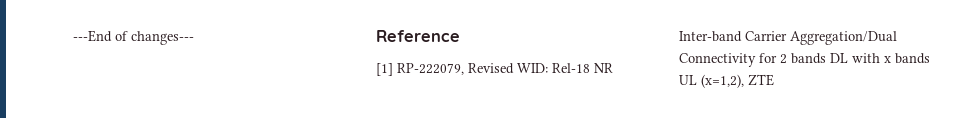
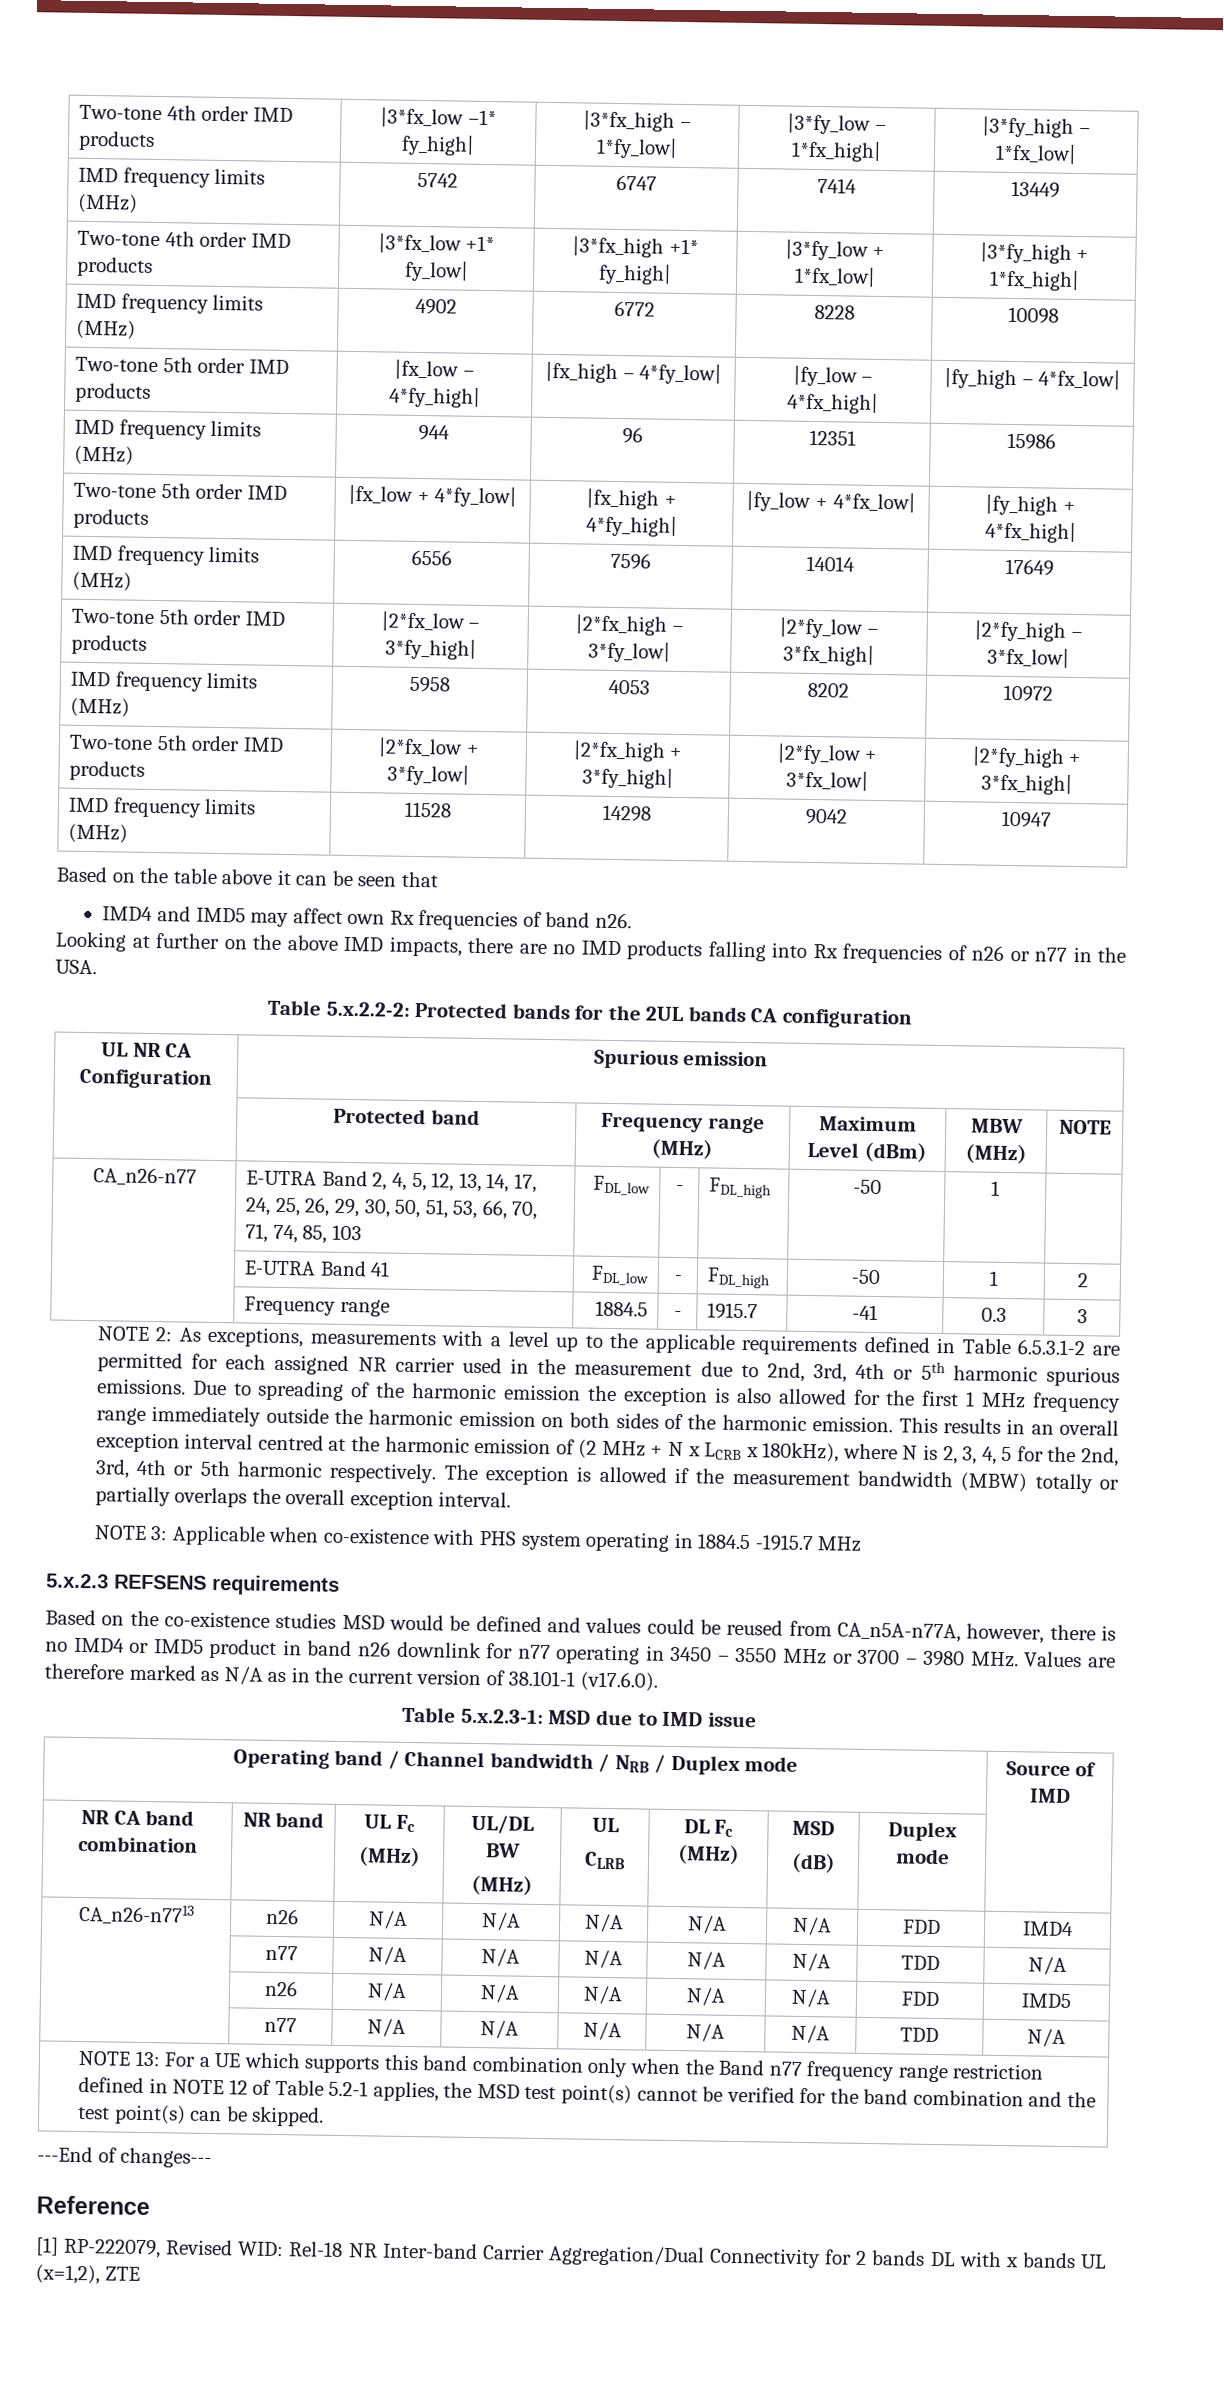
(73, 36) none -> [79,104,294,123] [78,130,156,151] [380,107,497,128] [401,134,475,156] [583,110,692,132] [595,137,678,159] [787,113,887,135] [790,140,882,162] [982,116,1091,138] [994,143,1077,164] [78,167,266,188] [77,193,139,214] [417,172,458,188] [615,174,657,191] [816,177,857,194] [1010,180,1060,198] [77,230,292,249] [77,256,154,277] [377,233,496,254] [403,260,469,282] [572,236,699,258] [597,263,672,285] [784,239,886,261] [793,266,876,287] [979,242,1090,264] [988,269,1080,291] [76,293,264,314] [76,319,137,340] [414,298,457,315] [613,300,655,317] [813,304,855,320] [1007,306,1059,324] [75,356,290,375] [75,382,152,403] [394,359,475,380] [388,386,481,408] [544,361,723,385] [792,365,874,387] [786,392,879,414] [943,367,1122,390] [74,419,262,440] [74,445,135,466] [418,424,450,441] [621,427,643,444] [808,429,856,446] [1006,432,1056,450] [73,482,288,500] [73,508,150,529] [347,484,518,508] [586,488,677,510] [585,515,678,537] [746,490,916,513] [985,494,1076,516] [984,521,1077,543] [72,545,260,566] [72,571,133,592] [411,549,452,566] [609,552,651,570] [805,555,855,572] [1004,558,1054,576] [71,608,286,626] [71,634,148,655] [380,611,481,632] [384,638,477,660] [575,614,684,636] [587,641,671,663] [779,617,879,639] [782,644,875,666] [974,620,1083,642] [986,647,1070,668] [70,671,259,692] [70,697,131,718] [409,676,450,693] [607,679,650,695] [806,682,849,698] [1002,684,1053,702] [69,734,285,752] [69,760,146,781] [378,737,479,758] [387,764,470,786] [572,740,683,762] [581,767,674,789] [776,743,878,765] [785,770,869,791] [971,746,1082,768] [980,773,1073,795] [68,797,257,818] [68,823,129,844] [404,801,452,818] [601,804,652,822] [804,808,848,825] [1000,810,1052,828] [56,866,439,888] [102,906,632,931] [55,931,1126,964] [55,959,97,975] [267,999,912,1029] [100,1042,193,1058] [78,1068,212,1089] [593,1049,769,1069] [333,1107,480,1125] [601,1112,765,1134] [650,1138,713,1160] [818,1116,917,1132] [807,1141,927,1163] [970,1118,1024,1134] [964,1143,1027,1165] [1058,1119,1112,1135] [92,1167,197,1186] [246,1170,537,1193] [245,1197,539,1220] [245,1223,363,1244] [592,1175,650,1196] [675,1184,684,1192] [709,1177,773,1199] [852,1179,882,1195] [991,1180,1000,1196] [244,1260,391,1277] [590,1265,649,1286] [673,1274,682,1282] [707,1267,772,1289] [850,1269,881,1285] [989,1270,999,1286] [1076,1273,1088,1288] [244,1296,390,1317] [594,1300,648,1317] [673,1310,682,1318] [707,1302,759,1320] [851,1304,878,1321] [980,1307,1007,1322] [1076,1309,1088,1324] [96,1326,1121,1356] [96,1352,1120,1387] [96,1378,1121,1413] [95,1406,1119,1436] [95,1432,1119,1467] [94,1459,1119,1494] [94,1486,512,1511] [93,1525,862,1552] [46,1573,340,1596] [45,1609,1117,1644] [45,1637,1117,1668] [44,1663,658,1692] [402,1706,757,1728] [232,1749,799,1775] [1005,1761,1097,1777] [1028,1788,1071,1804] [80,1809,195,1826] [77,1835,198,1853] [242,1811,325,1828] [364,1814,415,1833] [357,1846,421,1868] [471,1814,535,1834] [485,1843,521,1858] [470,1874,533,1896] [591,1817,620,1833] [583,1851,626,1870] [683,1819,734,1837] [676,1844,740,1866] [792,1820,835,1836] [790,1852,836,1874] [888,1821,957,1842] [895,1848,950,1865] [78,1903,195,1925] [266,1908,299,1925] [368,1910,408,1929] [481,1912,521,1931] [583,1913,624,1933] [687,1915,727,1934] [792,1916,832,1936] [901,1919,941,1935] [1022,1921,1074,1937] [265,1945,298,1961] [368,1946,407,1965] [481,1948,520,1967] [583,1949,623,1969] [687,1951,726,1970] [792,1952,831,1972] [901,1955,940,1971] [1027,1956,1067,1975] [264,1980,298,1997] [367,1982,407,2001] [480,1984,520,2003] [582,1985,623,2005] [686,1987,726,2006] [791,1988,831,2008] [900,1991,940,2007] [1021,1993,1072,2009] [264,2017,297,2033] [367,2018,406,2037] [480,2020,519,2039] [582,2021,622,2041] [686,2023,725,2042] [791,2024,830,2044] [900,2027,939,2043] [1026,2028,1066,2047] [78,2050,1044,2083] [78,2077,1096,2108] [78,2104,325,2127] Two-tone 4th order IMD products | |3*fx_low –1* fy_high| | |3*fx_high – 1*fy_low| | |3*fy_low – 1*fx_high| | |3*fy_high – 1*fx_low| // IMD frequency limits (MHz) | 5742 | 6747 | 7414 | 13449 // Two-tone 4th order IMD products | |3*fx_low +1* fy_low| | |3*fx_high +1* fy_high| | |3*fy_low + 1*fx_low| | |3*fy_high + 1*fx_high| // IMD frequency limits (MHz) | 4902 | 6772 | 8228 | 10098 // Two-tone 5th order IMD products | |fx_low – 4*fy_high| | |fx_high – 4*fy_low| | |fy_low – 4*fx_high| | |fy_high – 4*fx_low| // IMD frequency limits (MHz) | 944 | 96 | 12351 | 15986 // Two-tone 5th order IMD products | |fx_low + 4*fy_low| | |fx_high + 4*fy_high| | |fy_low + 4*fx_low| | |fy_high + 4*fx_high| // IMD frequency limits (MHz) | 6556 | 7596 | 14014 | 17649 // Two-tone 5th order IMD products | |2*fx_low – 3*fy_high| | |2*fx_high – 3*fy_low| | |2*fy_low – 3*fx_high| | |2*fy_high – 3*fx_low| // IMD frequency limits (MHz) | 5958 | 4053 | 8202 | 10972 // Two-tone 5th order IMD products | |2*fx_low + 3*fy_low| | |2*fx_high + 3*fy_high| | |2*fy_low + 3*fx_low| | |2*fy_high + 3*fx_high| // IMD frequency limits (MHz) | 11528 | 14298 | 9042 | 10947 // Based on the table above it can be seen that // IMD4 and IMD5 may affect own Rx frequencies of band n26. // Looking at further on the above IMD impacts, there are no IMD products falling into Rx frequencies of n26 or n77 in the USA. // Table 5.x.2.2-2: Protected bands for the 2UL bands CA configuration // UL NR CA Configuration | Spurious emission // | Protected band | Frequency range (MHz) | Maximum Level (dBm) | MBW (MHz) | NOTE // CA_n26-n77 | E-UTRA Band 2, 4, 5, 12, 13, 14, 17, 24, 25, 26, 29, 30, 50, 51, 53, 66, 70, 71, 74, 85, 103 | FDL_low | - | FDL_high | -50 | 1 | // | E-UTRA Band 41 | FDL_low | - | FDL_high | -50 | 1 | 2 // | Frequency range | 1884.5 | - | 1915.7 | -41 | 0.3 | 3 // NOTE 2: As exceptions, measurements with a level up to the applicable requirements defined in Table 6.5.3.1-2 are permitted for each assigned NR carrier used in the measurement due to 2nd, 3rd, 4th or 5th harmonic spurious emissions. Due to spreading of the harmonic emission the exception is also allowed for the first 1 MHz frequency range immediately outside the harmonic emission on both sides of the harmonic emission. This results in an overall exception interval centred at the harmonic emission of (2 MHz + N x LCRB x 180kHz), where N is 2, 3, 4, 5 for the 2nd, 3rd, 4th or 5th harmonic respectively. The exception is allowed if the measurement bandwidth (MBW) totally or partially overlaps the overall exception interval. // NOTE 3: Applicable when co-existence with PHS system operating in 1884.5 -1915.7 MHz // 5.x.2.3 REFSENS requirements // Based on the co-existence studies MSD would be defined and values could be reused from CA_n5A-n77A, however, there is no IMD4 or IMD5 product in band n26 downlink for n77 operating in 3450 – 3550 MHz or 3700 – 3980 MHz. Values are therefore marked as N/A as in the current version of 38.101-1 (v17.6.0). // Table 5.x.2.3-1: MSD due to IMD issue // Operating band / Channel bandwidth / NRB / Duplex mode | Source of IMD // NR CA band combination | NR band | UL Fc // (MHz) | UL/DL BW // (MHz) | UL // CLRB | DL Fc (MHz) | MSD // (dB) | Duplex mode | // CA_n26-n7713 | n26 | N/A | N/A | N/A | N/A | N/A | FDD | IMD4 // | n77 | N/A | N/A | N/A | N/A | N/A | TDD | N/A // | n26 | N/A | N/A | N/A | N/A | N/A | FDD | IMD5 // | n77 | N/A | N/A | N/A | N/A | N/A | TDD | N/A // NOTE 13: For a UE which supports this band combination only when the Band n77 frequency range restriction defined in NOTE 12 of Table 5.2-1 applies, the MSD test point(s) cannot be verified for the band combination and the test point(s) can be skipped. //

